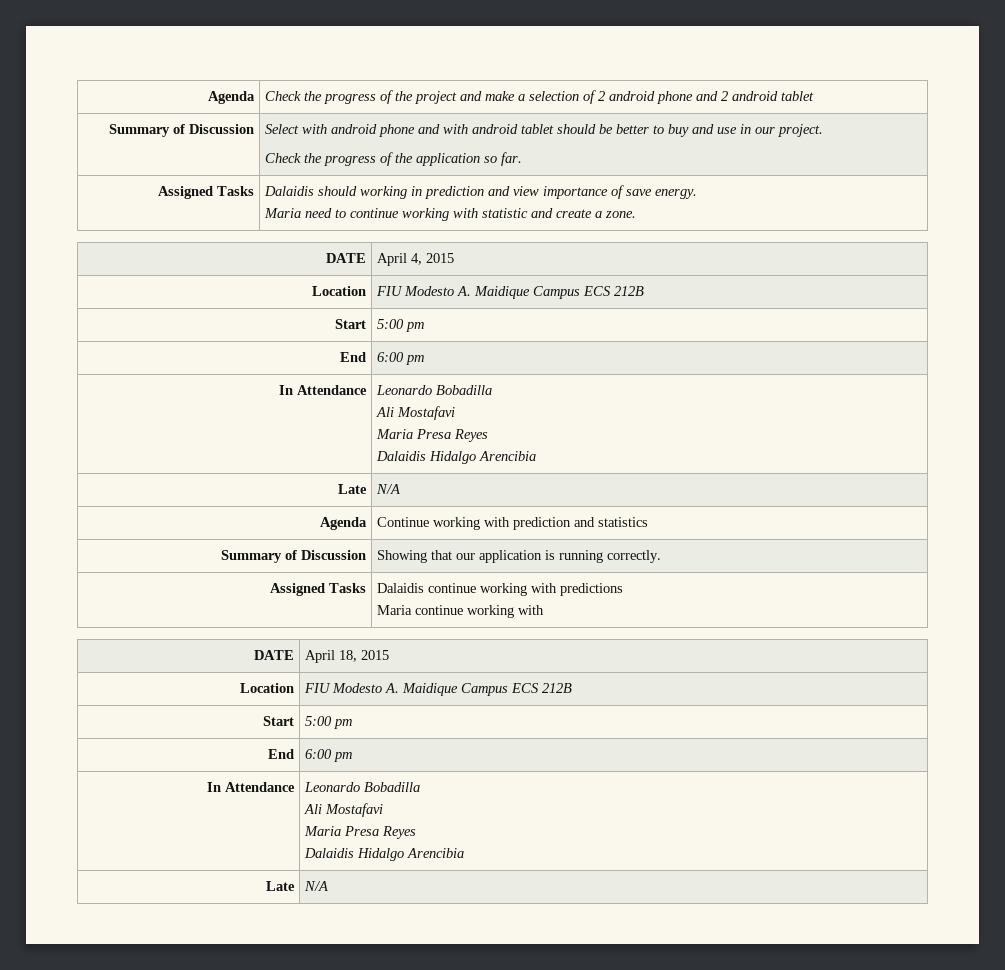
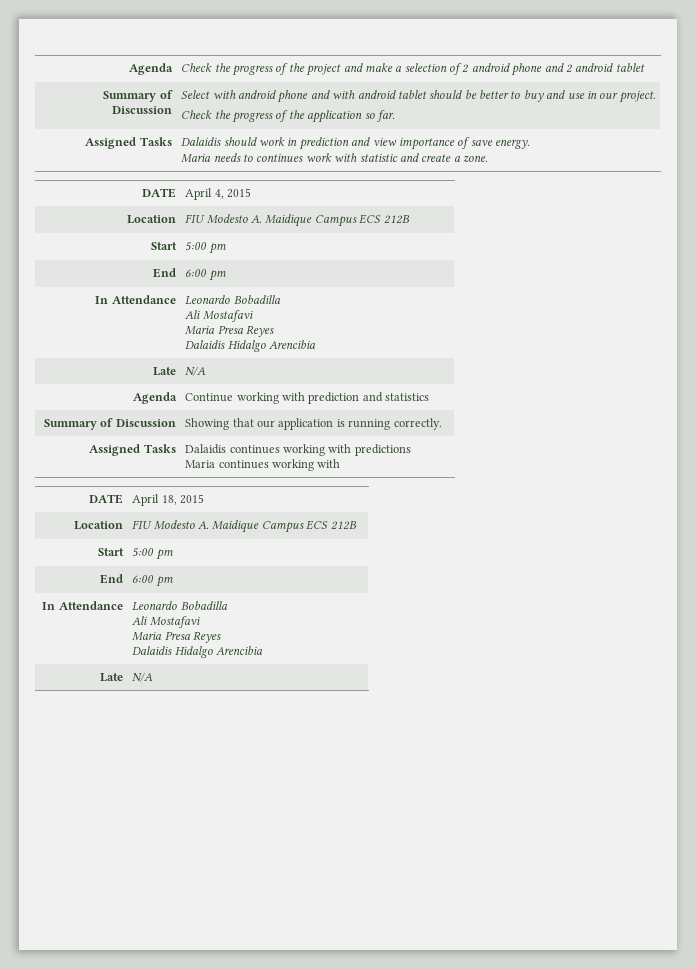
[360,186,408,199] working -> [259,137,286,146] work
[305,208,450,221] need to continue working -> [213,153,332,162] needs to continues work
[428,583,477,593] continue -> [229,445,280,454] continues
[415,605,464,615] continue -> [218,460,269,469] continues

